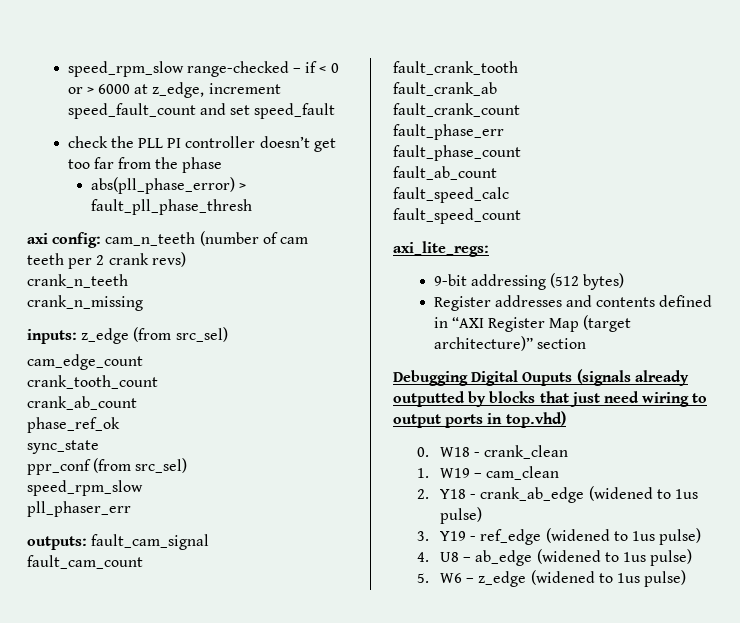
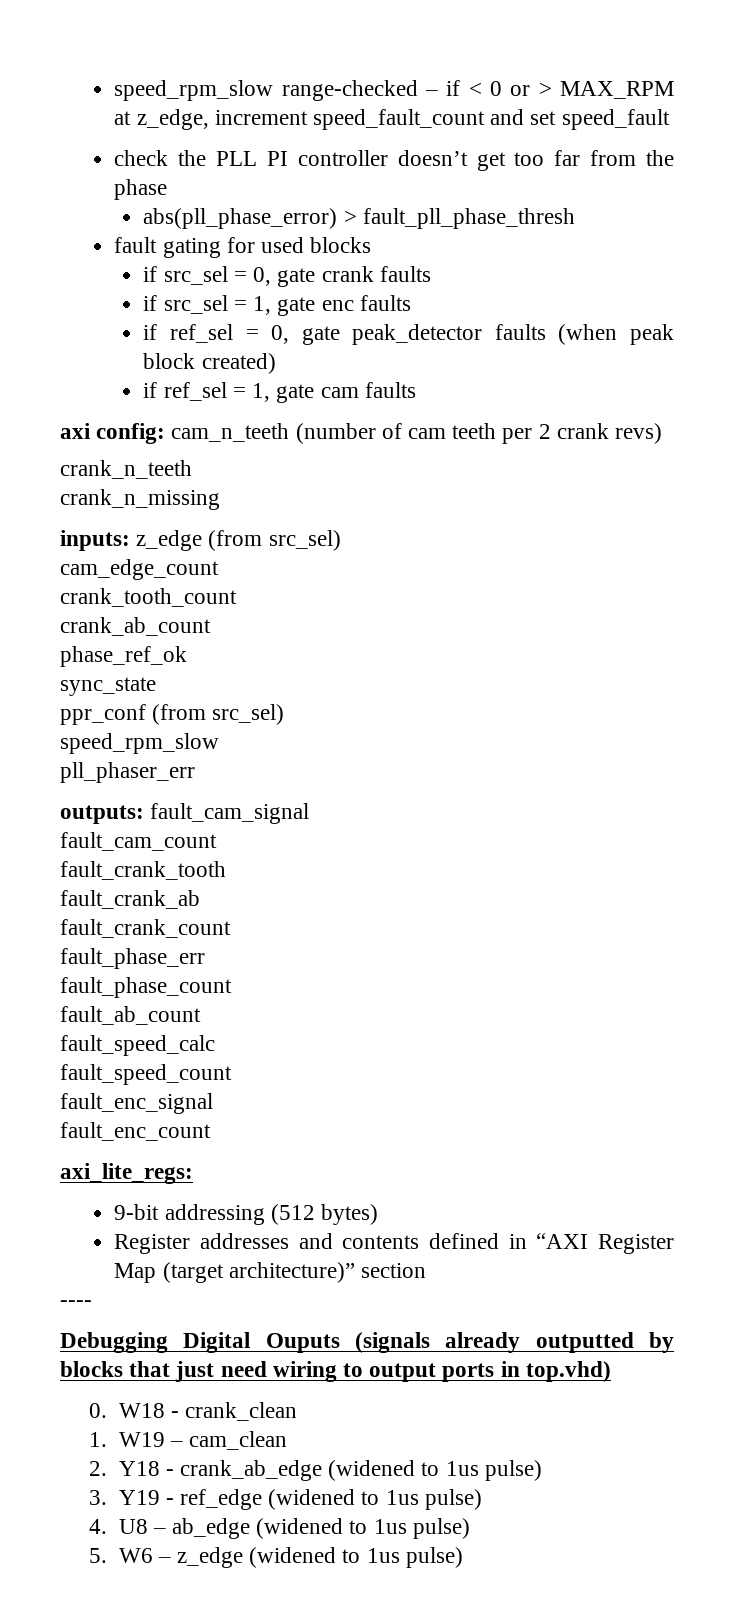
[97,84,130,94] 6000 -> [560,81,674,99] MAX_RPM
(253, 207) none -> [114,237,372,258] [143,266,431,287] [143,295,411,316] [143,324,675,345] [143,353,276,374] [143,382,416,403] // fault gating for used blocks // if src_sel = 0, gate crank faults // if src_sel = 1, gate enc faults // if ref_sel = 0, gate peak_detector faults (when peak block created) // if ref_sel = 1, gate cam faults
(521, 216) none -> [60,1093,213,1114] [60,1122,211,1141] // fault_enc_signal // fault_enc_count
(586, 343) none -> [60,1300,92,1307] // ----

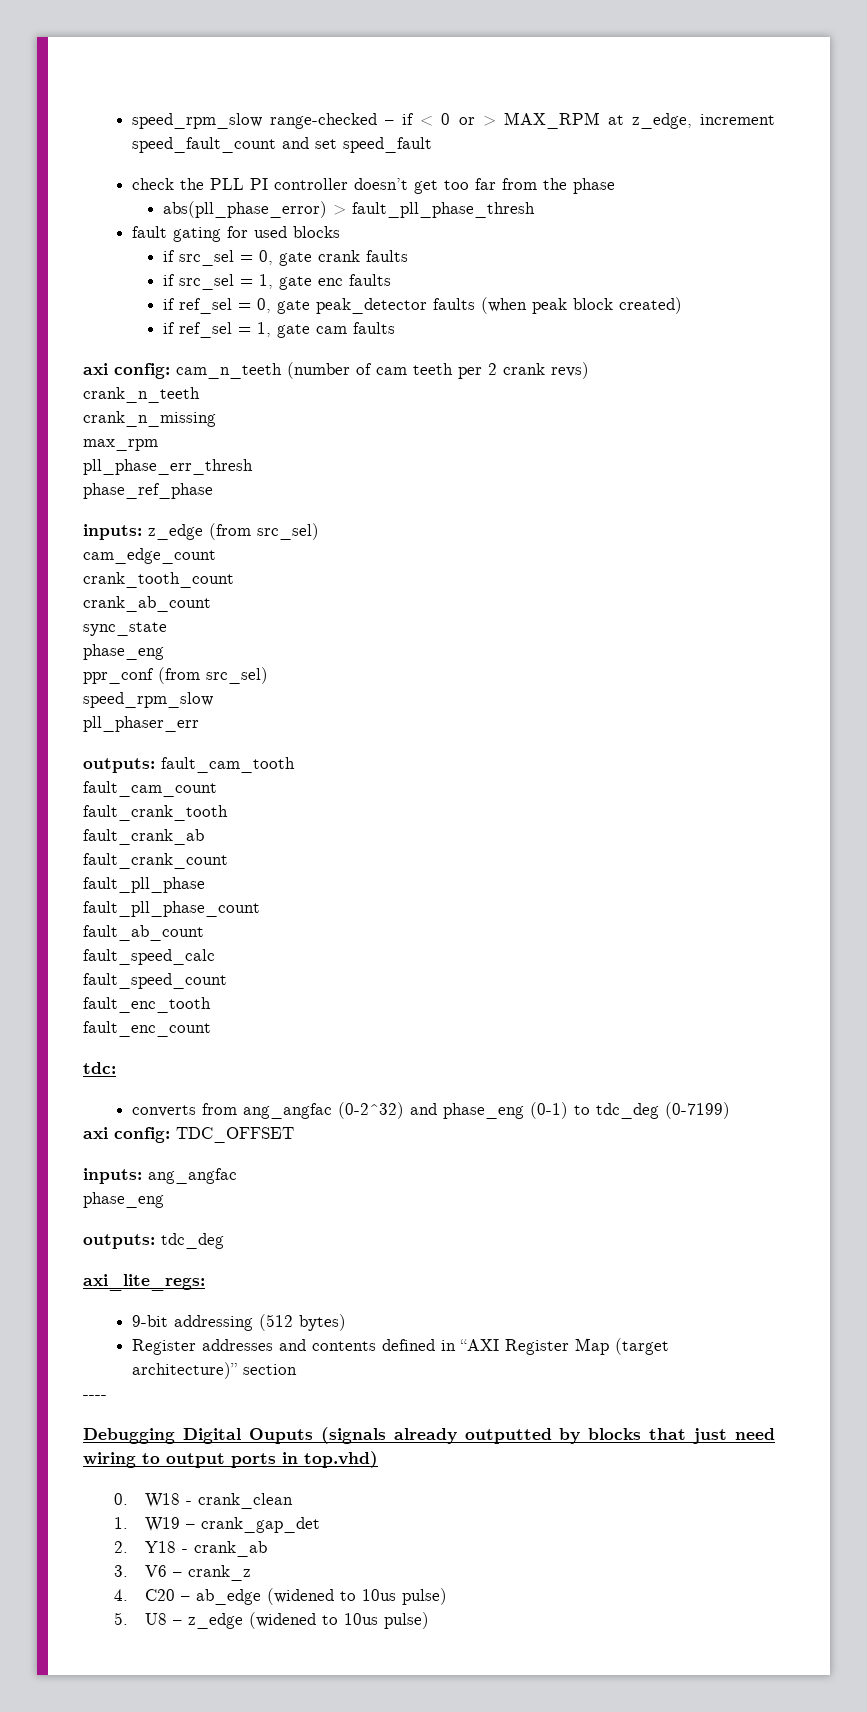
(220, 499) none -> [83,439,158,451] [83,459,253,475] [83,483,213,499] // max_rpm // pll_phase_err_thresh // phase_ref_phase
[60,646,187,667] [60,677,156,696] phase_ref_ok // sync_state -> [83,622,167,636] [83,644,164,660] sync_state // phase_eng
[150,803,310,824] fault_cam_signal -> [161,757,295,773] fault_cam_tooth
[60,948,205,969] [60,977,232,998] fault_phase_err // fault_phase_count -> [83,877,205,893] [83,901,260,917] fault_pll_phase // fault_pll_phase_count
[60,1093,213,1114] fault_enc_signal -> [83,997,211,1013] fault_enc_tooth
(211, 1131) none -> [83,1062,116,1074] [131,1102,730,1119] [83,1127,294,1143] [83,1168,237,1184] [83,1192,164,1208] [83,1233,224,1249] // tdc: // converts from ang_angfac (0-2^32) and phase_eng (0-1) to tdc_deg (0-7199) // axi config: TDC_OFFSET // inputs: ang_angfac // phase_eng // outputs: tdc_deg
[189,1431,288,1450] cam_clean -> [200,1517,320,1533] crank_gap_det
[180,1460,542,1481] [89,1489,482,1510] [89,1519,108,1534] crank_ab_edge (widened to 1us pulse) // 3. Y19 - ref_edge (widened to 1us pulse) // 4. -> [193,1541,267,1557] [113,1565,251,1581] [113,1588,447,1605] [113,1612,128,1625] crank_ab // 3. V6 – crank_z // 4. C20 – ab_edge (widened to 10us pulse) // 5.
[172,1518,470,1539] [89,1548,171,1563] ab_edge (widened to 1us pulse) // 5. W6 – -> (182, 1622) none
[366,1548,400,1563] 1us -> [343,1613,378,1625] 10us

